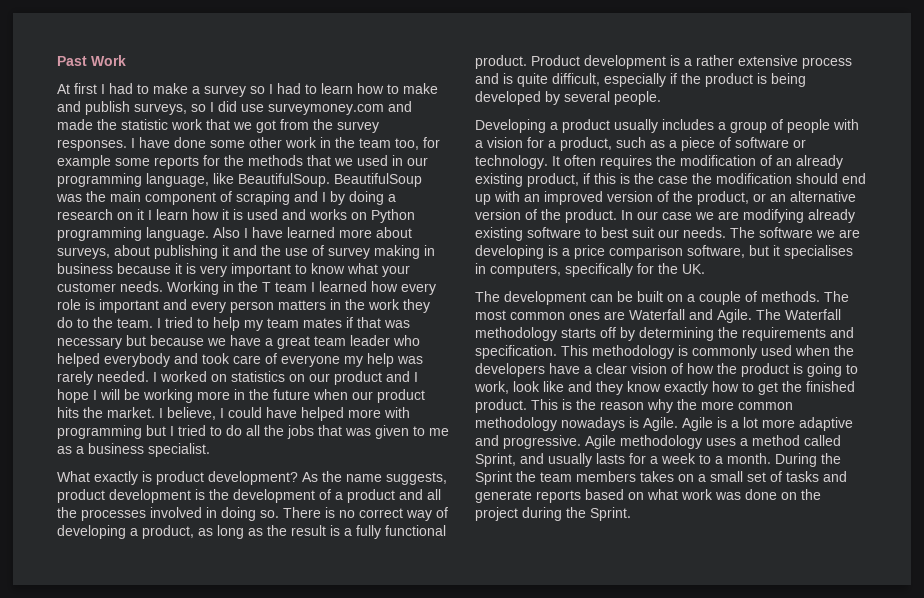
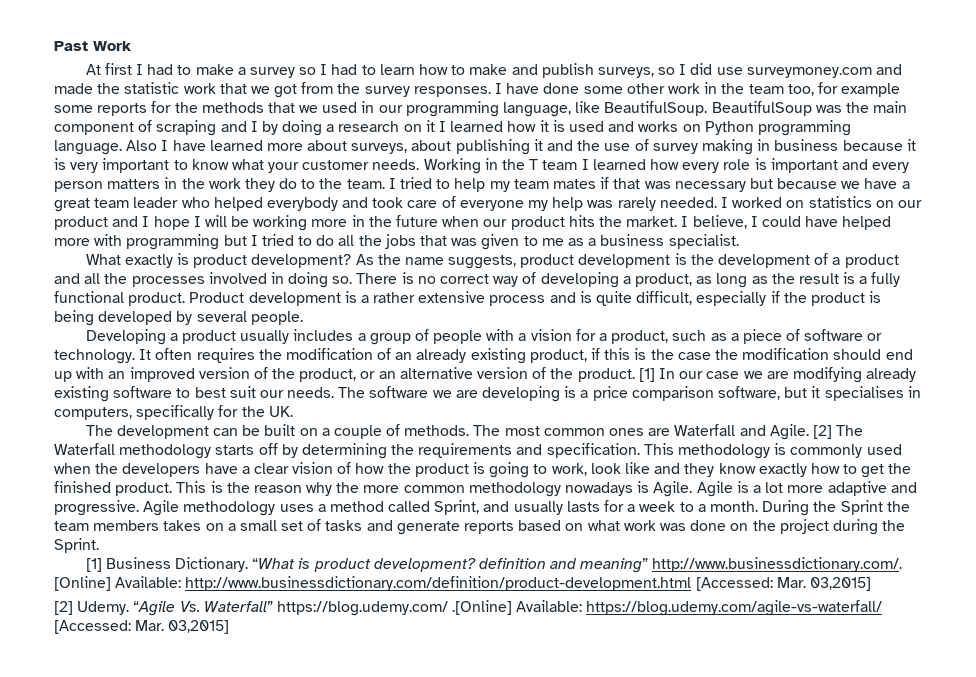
[156,209,188,220] learn -> [450,121,504,132] learned
(617, 216) none -> [638,368,655,382] [1]
(752, 316) none -> [812,425,832,439] [2]
(631, 514) none -> [85,557,903,573] [54,576,871,591] [54,600,883,616] [54,620,230,634] // [1] Business Dictionary. “What is product development? definition and meaning” http://www.businessdictionary.com/. [Online] Available: http://www.businessdictionary.com/definition/product-development.html [Accessed: Mar. 03,2015] // [2] Udemy. “Agile Vs. Waterfall” https://blog.udemy.com/ .[Online] Available: https://blog.udemy.com/agile-vs-waterfall/ [Accessed: Mar. 03,2015]

